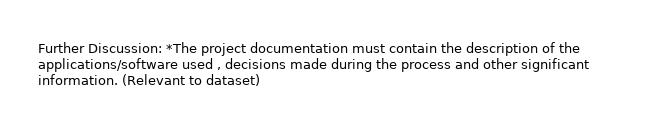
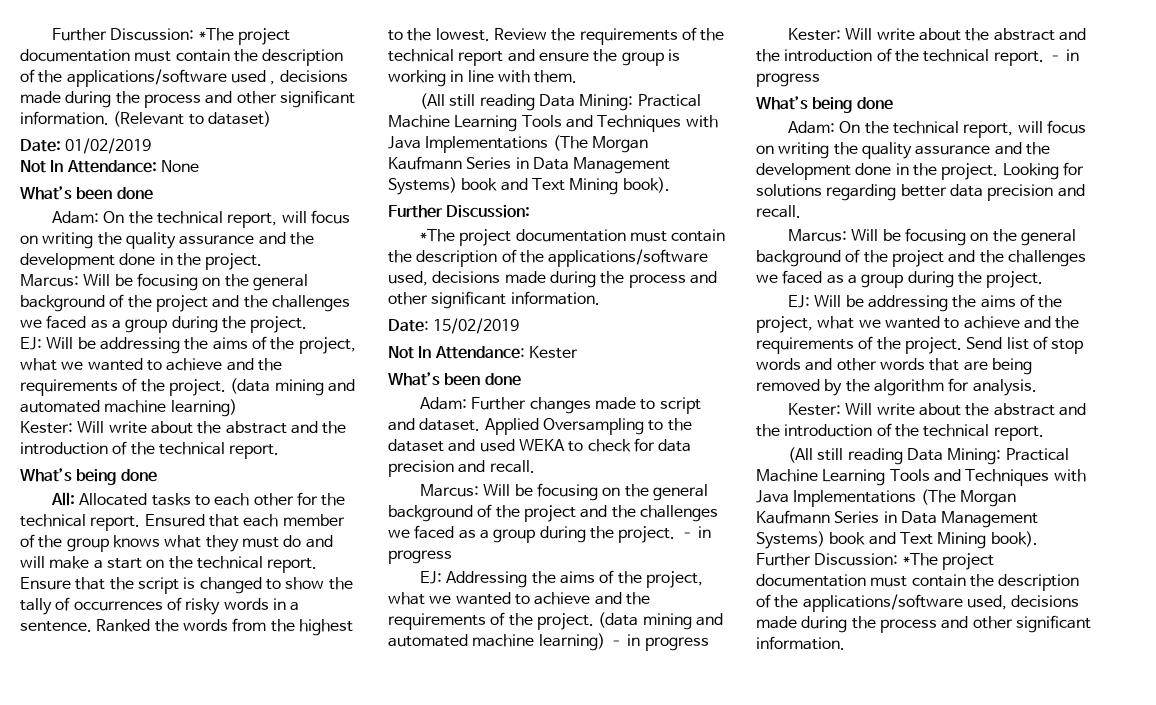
(260, 80) none -> [20,138,152,154] [20,160,199,173] [20,186,153,200] [52,210,351,228] [20,232,314,249] [20,253,263,270] [20,273,308,291] [20,294,350,312] [20,315,308,333] [20,336,356,354] [20,358,282,371] [20,378,355,396] [20,399,237,417] [20,421,347,434] [20,441,280,459] [20,468,157,485] [51,492,346,506] [20,514,345,531] [20,534,333,552] [20,556,318,573] [20,577,353,594] [20,597,300,615] [20,618,353,636] [388,27,725,45] [388,49,680,66] [388,70,578,87] [420,93,701,111] [388,115,718,132] [388,135,648,153] [388,156,671,174] [388,177,670,195] [388,205,531,218] [420,229,726,246] [388,249,709,267] [388,271,717,288] [388,291,600,309] [388,318,520,334] [388,346,578,359] [388,372,521,386] [420,397,701,414] [388,418,692,435] [388,438,692,452] [388,460,535,477] [420,483,709,501] [388,504,718,522] [388,525,711,543] [388,550,452,564] [420,570,704,588] [388,592,650,605] [388,612,723,630] [388,633,709,651] [788,28,1087,41] [756,48,1080,66] [756,73,820,87] [756,96,893,113] [788,120,1087,138] [756,142,1050,159] [756,162,1084,180] [756,184,1085,201] [756,205,801,218] [788,228,1077,246] [756,249,1086,267] [756,270,1044,288] [788,294,1063,312] [756,316,1080,333] [756,336,1084,354] [756,358,1032,375] [756,378,1037,396] [788,403,1087,416] [756,423,1044,441] [788,447,1069,465] [756,469,1086,486] [756,489,1016,507] [756,510,1039,528] [756,531,1038,549] [756,553,994,570] [756,574,1080,591] [756,594,1080,612] [756,615,1091,633] [756,636,845,650] // Date: 01/02/2019 // Not In Attendance: None // What’s been done // Adam: On the technical report, will focus on writing the quality assurance and the development done in the project. // Marcus: Will be focusing on the general background of the project and the challenges we faced as a group during the project. // EJ: Will be addressing the aims of the project, what we wanted to achieve and the requirements of the project. (data mining and automated machine learning) // Kester: Will write about the abstract and the introduction of the technical report. // What’s being done // All: Allocated tasks to each other for the technical report. Ensured that each member of the group knows what they must do and will make a start on the technical report. Ensure that the script is changed to show the tally of occurrences of risky words in a sentence. Ranked the words from the highest to the lowest. Review the requirements of the technical report and ensure the group is working in line with them. // (All still reading Data Mining: Practical Machine Learning Tools and Techniques with Java Implementations (The Morgan Kaufmann Series in Data Management Systems) book and Text Mining book). // Further Discussion: // *The project documentation must contain the description of the applications/software used, decisions made during the process and other significant information. // Date: 15/02/2019 // Not In Attendance: Kester // What’s been done // Adam: Further changes made to script and dataset. Applied Oversampling to the dataset and used WEKA to check for data precision and recall. // Marcus: Will be focusing on the general background of the project and the challenges we faced as a group during the project. – in progress // EJ: Addressing the aims of the project, what we wanted to achieve and the requirements of the project. (data mining and automated machine learning) – in progress // Kester: Will write about the abstract and the introduction of the technical report. – in progress // What’s being done // Adam: On the technical report, will focus on writing the quality assurance and the development done in the project. Looking for solutions regarding better data precision and recall. // Marcus: Will be focusing on the general background of the project and the challenges we faced as a group during the project. // EJ: Will be addressing the aims of the project, what we wanted to achieve and the requirements of the project. Send list of stop words and other words that are being removed by the algorithm for analysis. // Kester: Will write about the abstract and the introduction of the technical report. // (All still reading Data Mining: Practical Machine Learning Tools and Techniques with Java Implementations (The Morgan Kaufmann Series in Data Management Systems) book and Text Mining book). Further Discussion: *The project documentation must contain the description of the applications/software used, decisions made during the process and other significant information.

